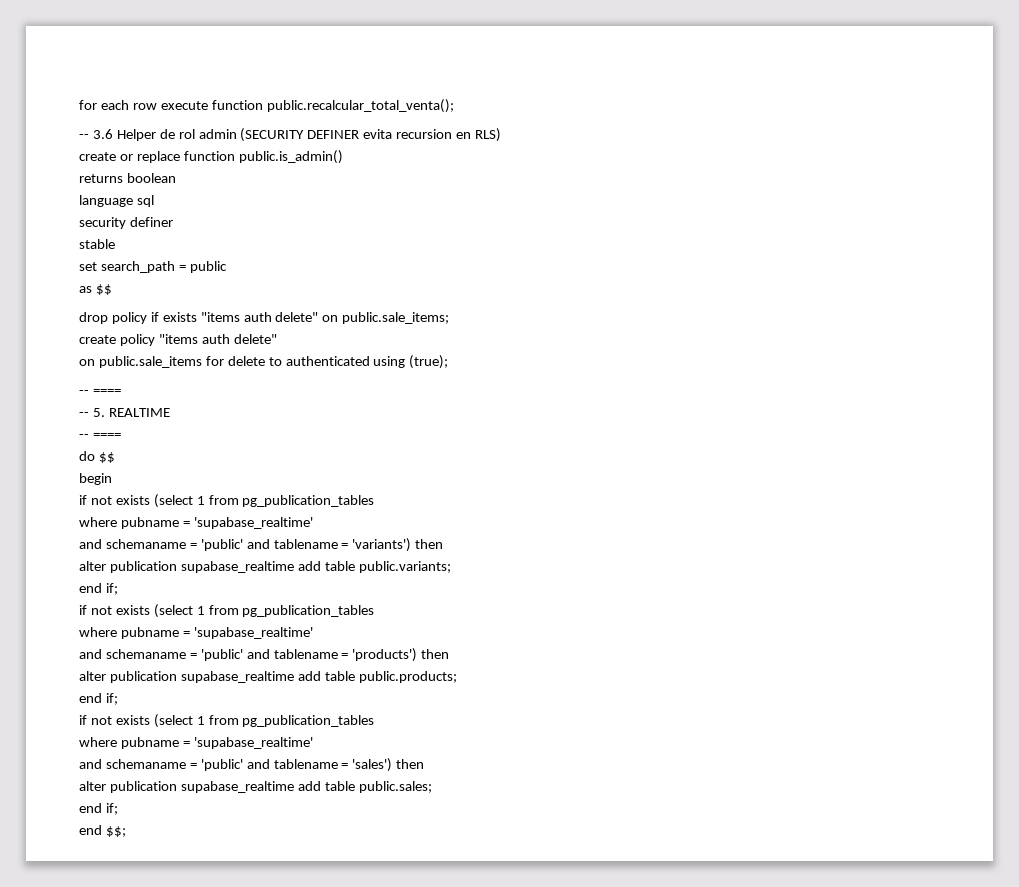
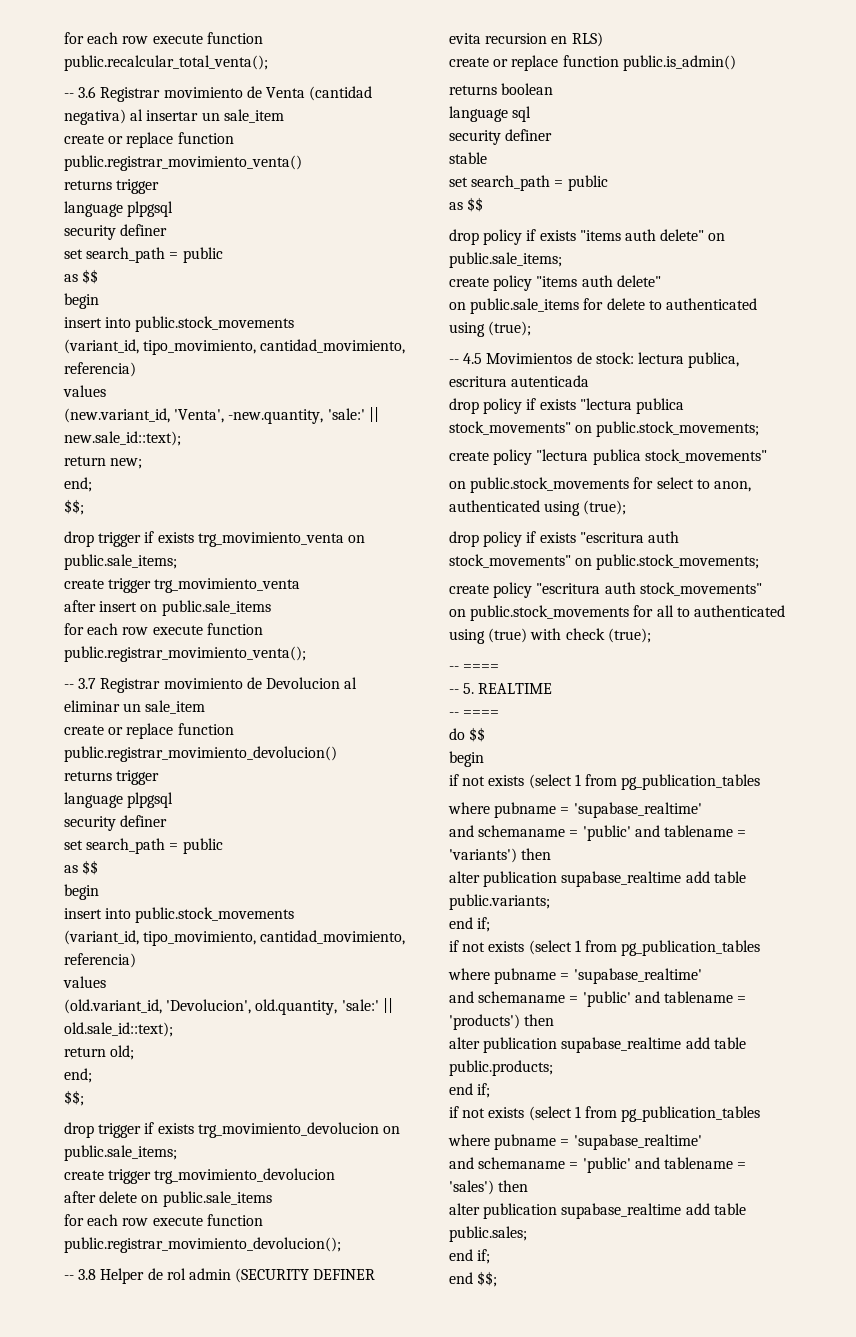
(113, 134) none -> [100,86,373,102] [64,109,284,125] [64,132,234,148] [64,155,302,171] [64,179,160,194] [64,201,174,217] [64,224,168,240] [64,247,223,263] [64,269,99,284] [64,293,99,309] [64,316,295,332] [64,339,406,355] [64,362,136,377] [63,385,106,397] [64,407,379,424] [64,431,181,446] [64,456,143,469] [64,477,92,492] [64,499,84,515] [64,531,365,547] [64,554,177,570] [64,578,301,593] [64,600,271,616] [64,623,263,635] [64,646,306,662] [64,677,358,693] [64,700,206,714] [64,723,234,739] [64,746,337,762] [64,770,160,785] [64,792,174,808] [64,815,168,831] [64,838,223,854] [64,860,99,875] [64,884,99,900] [64,907,295,923] [64,930,406,946] [64,953,136,968] [63,976,106,988] [64,998,393,1015] [64,1022,173,1037] [64,1045,135,1060] [64,1068,92,1083] [64,1090,84,1106] [64,1122,400,1138] [64,1145,177,1161] [64,1168,336,1184] [64,1191,272,1207] [64,1214,263,1226] [64,1237,341,1253] [64,1269,97,1280] Registrar movimiento de Venta (cantidad negativa) al insertar un sale_item // create or replace function public.registrar_movimiento_venta() // returns trigger // language plpgsql // security definer // set search_path = public // as $$ // begin // insert into public.stock_movements // (variant_id, tipo_movimiento, cantidad_movimiento, referencia) // values // (new.variant_id, 'Venta', -new.quantity, 'sale:' || new.sale_id::text); // return new; // end; // $$; // drop trigger if exists trg_movimiento_venta on public.sale_items; // create trigger trg_movimiento_venta // after insert on public.sale_items // for each row execute function public.registrar_movimiento_venta(); // -- 3.7 Registrar movimiento de Devolucion al eliminar un sale_item // create or replace function public.registrar_movimiento_devolucion() // returns trigger // language plpgsql // security definer // set search_path = public // as $$ // begin // insert into public.stock_movements // (variant_id, tipo_movimiento, cantidad_movimiento, referencia) // values // (old.variant_id, 'Devolucion', old.quantity, 'sale:' || old.sale_id::text); // return old; // end; // $$; // drop trigger if exists trg_movimiento_devolucion on public.sale_items; // create trigger trg_movimiento_devolucion // after delete on public.sale_items // for each row execute function public.registrar_movimiento_devolucion(); // -- 3.8
(449, 362) none -> [449,352,740,368] [449,375,590,387] [449,398,684,414] [449,421,760,437] [449,449,767,465] [449,477,751,493] [449,500,627,516] [449,531,679,547] [449,554,760,570] [449,582,762,598] [449,605,785,621] [449,628,651,644] // -- 4.5 Movimientos de stock: lectura publica, escritura autenticada // drop policy if exists "lectura publica stock_movements" on public.stock_movements; // create policy "lectura publica stock_movements" // on public.stock_movements for select to anon, authenticated using (true); // drop policy if exists "escritura auth stock_movements" on public.stock_movements; // create policy "escritura auth stock_movements" // on public.stock_movements for all to authenticated using (true) with check (true);

